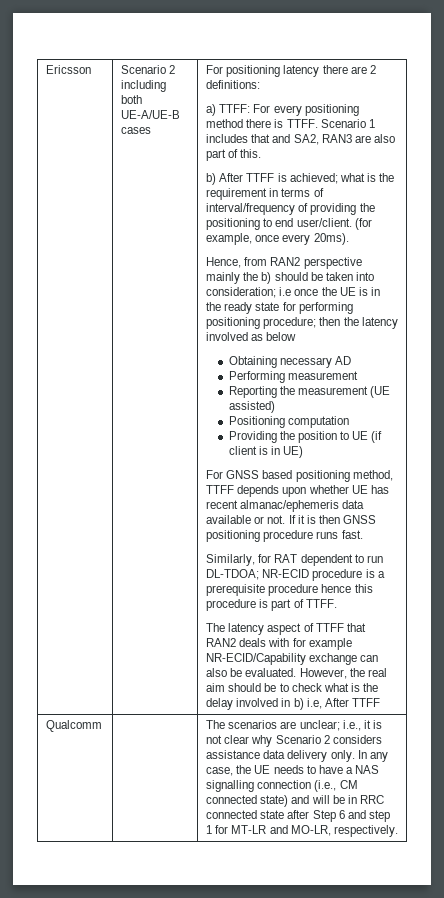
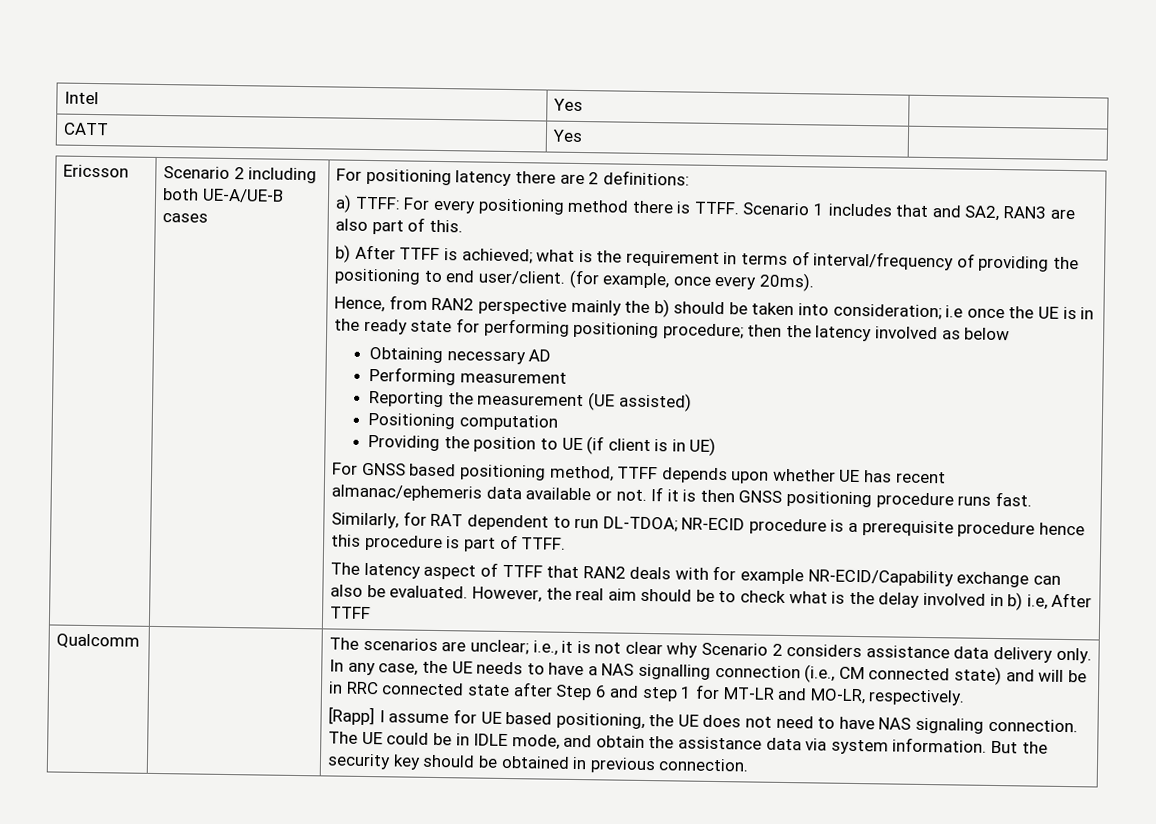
(46, 69) none -> [64,91,100,105] [553,98,584,112] [63,122,110,136] [552,129,584,143] Intel | Yes | // CATT | Yes | //
(398, 831) none -> [328,706,1078,734] [328,731,1048,755] [327,753,750,774] // [Rapp] I assume for UE based positioning, the UE does not need to have NAS signaling connection. The UE could be in IDLE mode, and obtain the assistance data via system information. But the security key should be obtained in previous connection.

